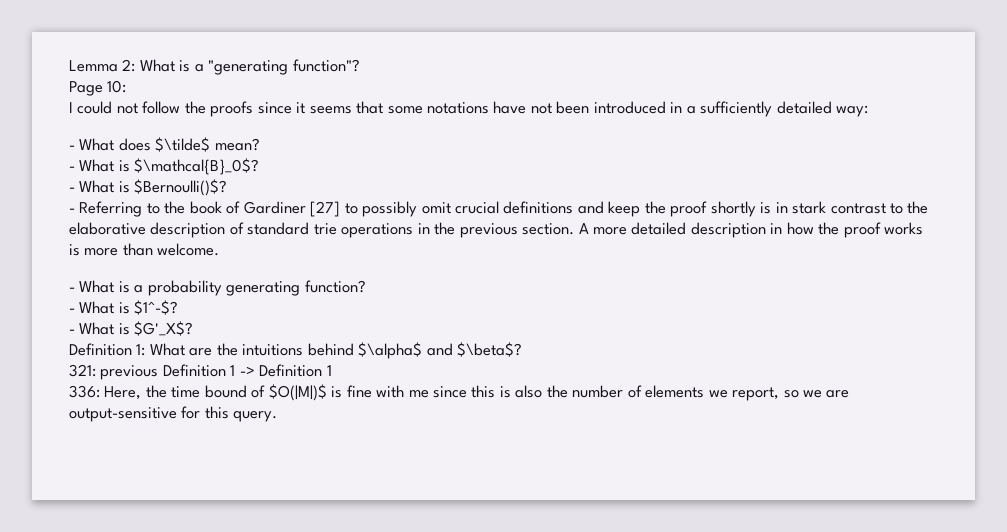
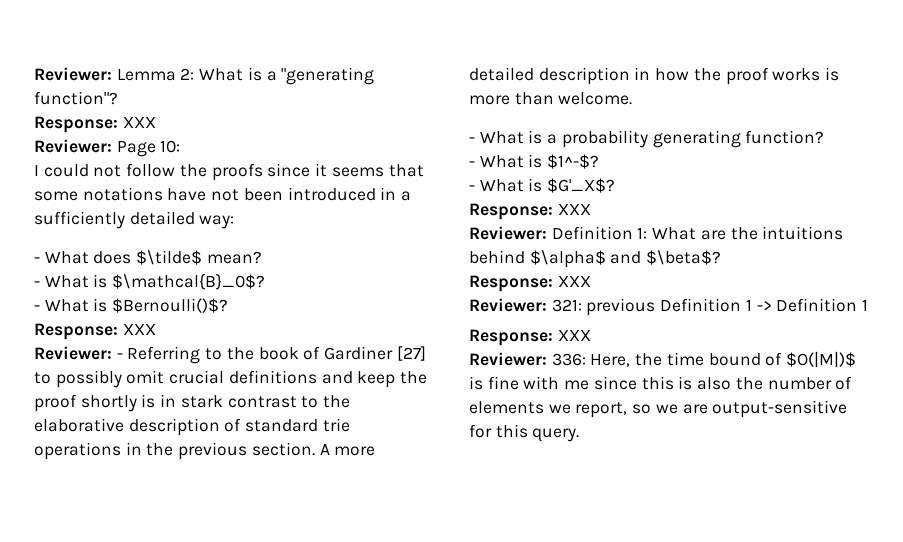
(69, 66) none -> [34,67,112,81] Reviewer:
(360, 65) none -> [34,116,156,133] [34,139,112,153] Response: XXX // Reviewer:
(228, 187) none -> [34,323,156,340] [34,346,112,360] Response: XXX // Reviewer:
(194, 328) none -> [469,203,591,220] [469,226,547,240] Response: XXX // Reviewer:
(523, 349) none -> [469,275,591,292] [469,298,547,312] Response: XXX // Reviewer:
(332, 370) none -> [469,329,591,346] [469,352,547,366] Response: XXX // Reviewer:

